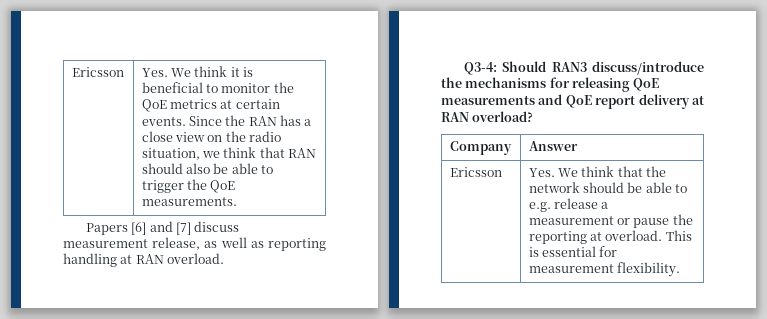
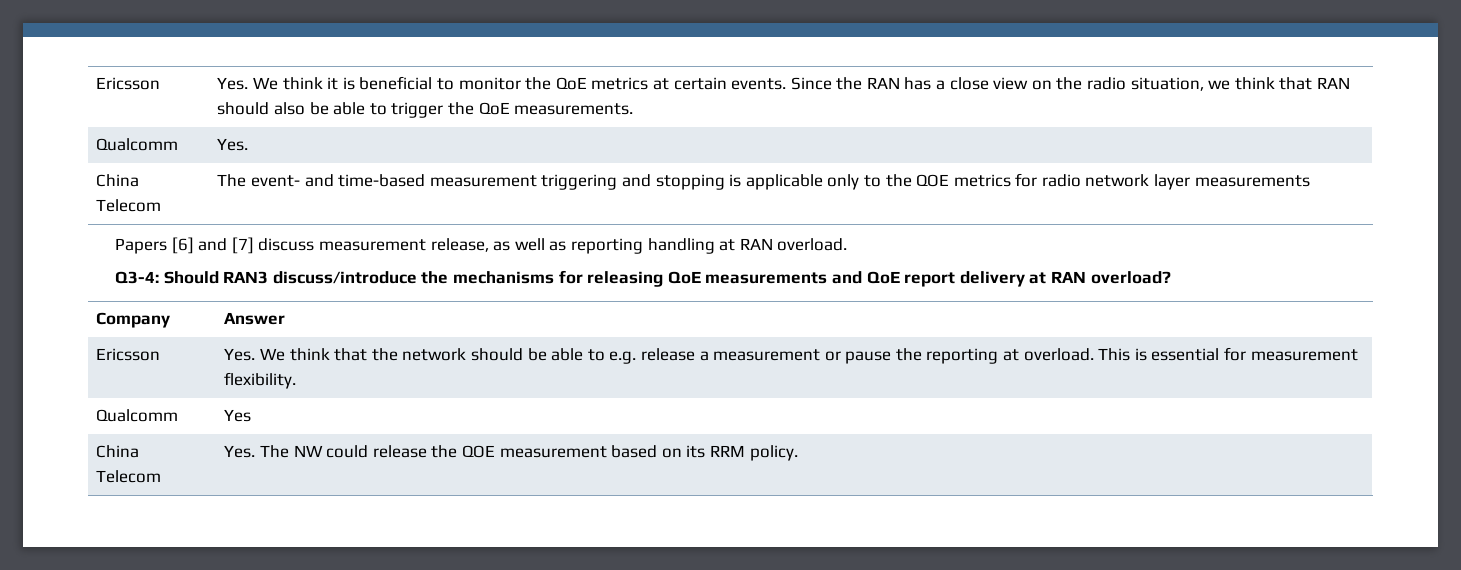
(237, 201) none -> [96,138,179,151] [217,138,249,151] [96,174,140,187] [96,199,162,212] [217,173,1310,190] // Qualcomm | Yes. // China Telecom | The event- and time-based measurement triggering and stopping is applicable only to the QOE metrics for radio network layer measurements
(680, 269) none -> [96,409,179,422] [224,409,252,422] [96,445,140,458] [96,470,162,483] [224,445,798,461] // Qualcomm | Yes // China Telecom | Yes. The NW could release the QOE measurement based on its RRM policy.

